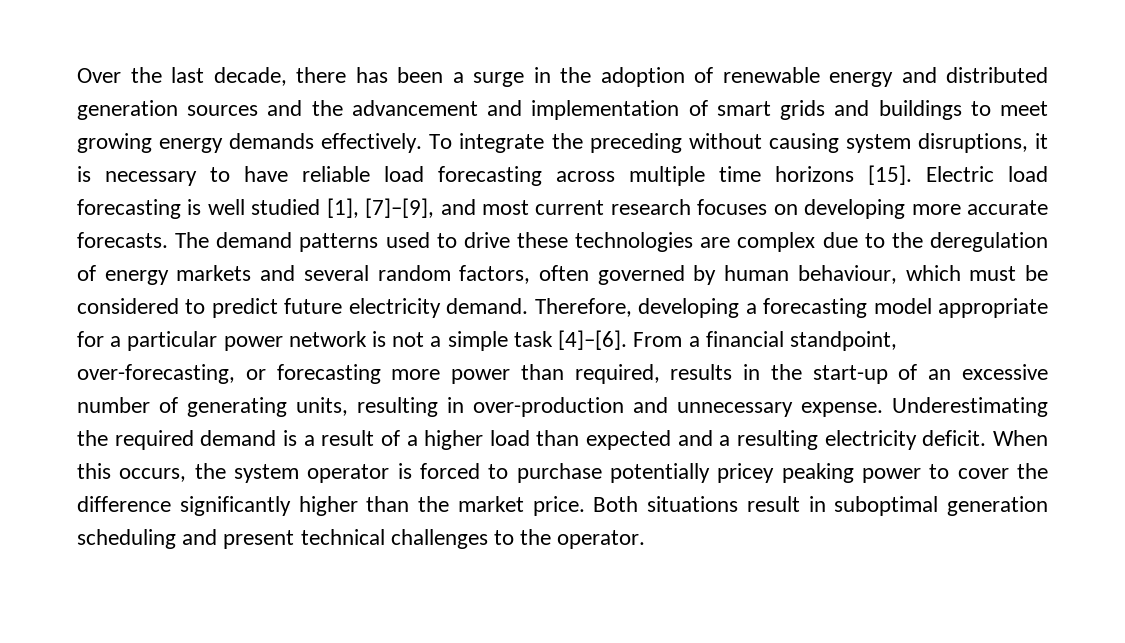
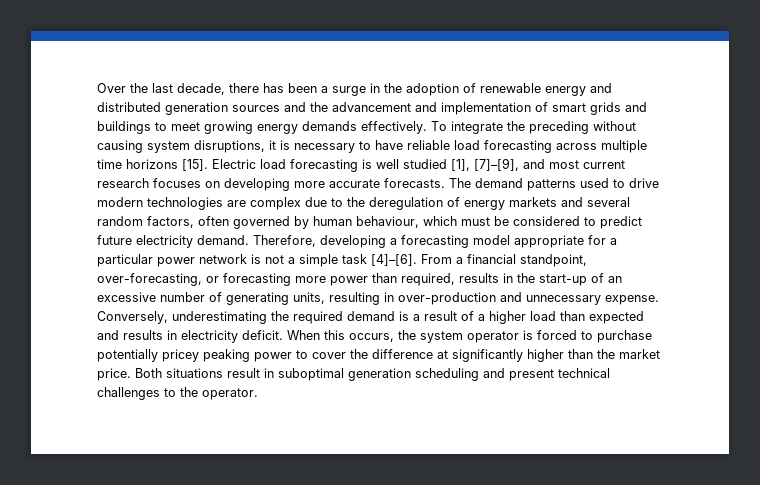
[517,232,569,248] these -> [97,197,143,207] modern
[892,397,1048,417] Underestimating -> [97,311,267,324] Conversely, underestimating
[719,430,819,450] a resulting -> [123,330,177,340] results in
(171, 504) none -> [437,350,448,359] at

